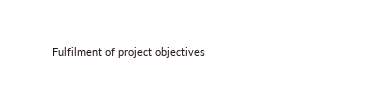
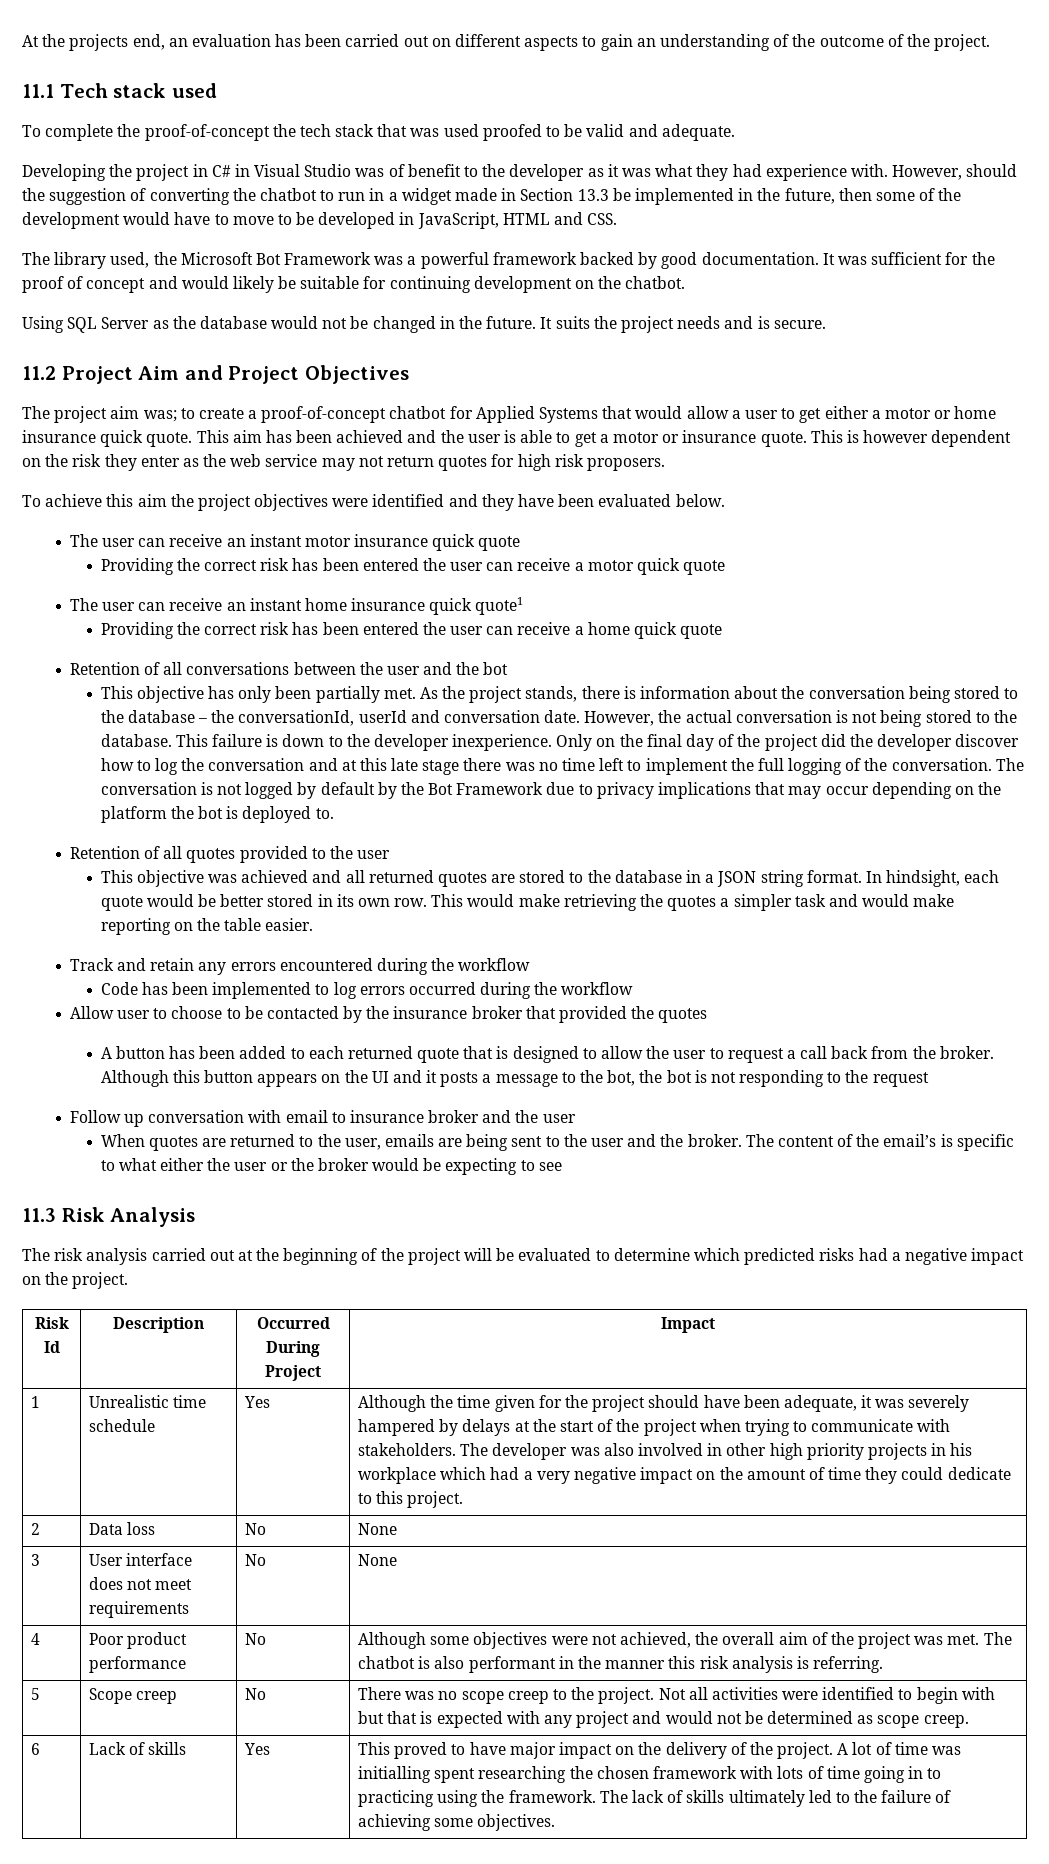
[52,47,205,58] Fulfilment of project objectives -> [22,34,991,51] [22,83,217,98] [22,124,735,141] [22,164,1018,181] [22,188,962,205] [22,212,618,229] [22,252,995,269] [22,276,686,293] [22,316,826,333] [22,365,409,384] [22,406,997,423] [22,430,1012,447] [22,454,665,471] [22,494,725,511] [69,534,521,551] [100,558,726,575] [69,597,524,615] [100,622,723,639] [69,662,509,675] [100,686,1019,703] [100,710,1017,727] [100,734,1020,751] [100,758,1024,775] [100,782,1002,799] [100,806,334,823] [69,846,391,863] [100,870,1000,887] [100,894,955,911] [100,918,314,935] [69,958,531,975] [100,982,634,999] [69,1006,708,1023] [100,1046,994,1063] [100,1070,929,1087] [69,1110,576,1127] [100,1134,1014,1151] [100,1158,562,1175] [22,1207,196,1227] [22,1248,1025,1265] [22,1272,129,1289] [34,1317,69,1329] [43,1341,60,1353] [113,1317,204,1333] [256,1317,330,1329] [266,1341,320,1357] [265,1365,321,1381] [661,1317,715,1333] [31,1396,41,1408] [89,1395,207,1408] [89,1419,156,1432] [244,1396,271,1408] [358,1395,970,1412] [358,1419,951,1436] [358,1443,973,1460] [358,1467,1011,1484] [358,1491,464,1508] [31,1523,41,1535] [89,1522,156,1535] [245,1523,267,1535] [358,1523,398,1535] [31,1554,41,1566] [89,1553,193,1566] [89,1577,193,1590] [89,1601,190,1618] [245,1554,267,1566] [358,1554,398,1566] [31,1633,41,1645] [89,1632,188,1649] [89,1656,187,1673] [245,1633,267,1645] [358,1632,1012,1649] [358,1656,884,1673] [31,1688,41,1700] [89,1688,178,1704] [245,1688,267,1700] [358,1687,995,1704] [358,1711,969,1728] [31,1743,41,1755] [89,1742,187,1755] [244,1743,271,1755] [358,1742,961,1759] [358,1766,942,1783] [358,1790,952,1807] [358,1814,556,1831] At the projects end, an evaluation has been carried out on different aspects to gain an understanding of the outcome of the project. // 11.1 Tech stack used // To complete the proof-of-concept the tech stack that was used proofed to be valid and adequate. // Developing the project in C# in Visual Studio was of benefit to the developer as it was what they had experience with. However, should the suggestion of converting the chatbot to run in a widget made in Section 13.3 be implemented in the future, then some of the development would have to move to be developed in JavaScript, HTML and CSS. // The library used, the Microsoft Bot Framework was a powerful framework backed by good documentation. It was sufficient for the proof of concept and would likely be suitable for continuing development on the chatbot. // Using SQL Server as the database would not be changed in the future. It suits the project needs and is secure. // 11.2 Project Aim and Project Objectives // The project aim was; to create a proof-of-concept chatbot for Applied Systems that would allow a user to get either a motor or home insurance quick quote. This aim has been achieved and the user is able to get a motor or insurance quote. This is however dependent on the risk they enter as the web service may not return quotes for high risk proposers. // To achieve this aim the project objectives were identified and they have been evaluated below. // The user can receive an instant motor insurance quick quote // Providing the correct risk has been entered the user can receive a motor quick quote // The user can receive an instant home insurance quick quote1 // Providing the correct risk has been entered the user can receive a home quick quote // Retention of all conversations between the user and the bot // This objective has only been partially met. As the project stands, there is information about the conversation being stored to the database – the conversationId, userId and conversation date. However, the actual conversation is not being stored to the database. This failure is down to the developer inexperience. Only on the final day of the project did the developer discover how to log the conversation and at this late stage there was no time left to implement the full logging of the conversation. The conversation is not logged by default by the Bot Framework due to privacy implications that may occur depending on the platform the bot is deployed to. // Retention of all quotes provided to the user // This objective was achieved and all returned quotes are stored to the database in a JSON string format. In hindsight, each quote would be better stored in its own row. This would make retrieving the quotes a simpler task and would make reporting on the table easier. // Track and retain any errors encountered during the workflow // Code has been implemented to log errors occurred during the workflow // Allow user to choose to be contacted by the insurance broker that provided the quotes // A button has been added to each returned quote that is designed to allow the user to request a call back from the broker. Although this button appears on the UI and it posts a message to the bot, the bot is not responding to the request // Follow up conversation with email to insurance broker and the user // When quotes are returned to the user, emails are being sent to the user and the broker. The content of the email’s is specific to what either the user or the broker would be expecting to see // 11.3 Risk Analysis // The risk analysis carried out at the beginning of the project will be evaluated to determine which predicted risks had a negative impact on the project. // Risk Id | Description | Occurred During Project | Impact // 1 | Unrealistic time schedule | Yes | Although the time given for the project should have been adequate, it was severely hampered by delays at the start of the project when trying to communicate with stakeholders. The developer was also involved in other high priority projects in his workplace which had a very negative impact on the amount of time they could dedicate to this project. // 2 | Data loss | No | None // 3 | User interface does not meet requirements | No | None // 4 | Poor product performance | No | Although some objectives were not achieved, the overall aim of the project was met. The chatbot is also performant in the manner this risk analysis is referring. // 5 | Scope creep | No | There was no scope creep to the project. Not all activities were identified to begin with but that is expected with any project and would not be determined as scope creep. // 6 | Lack of skills | Yes | This proved to have major impact on the delivery of the project. A lot of time was initialling spent researching the chosen framework with lots of time going in to practicing using the framework. The lack of skills ultimately led to the failure of achieving some objectives.

